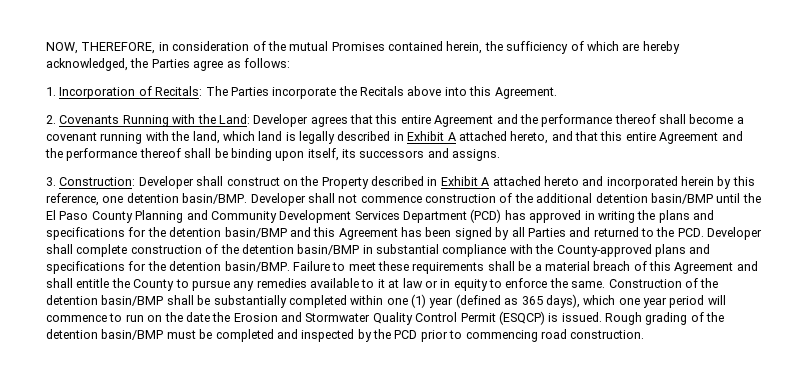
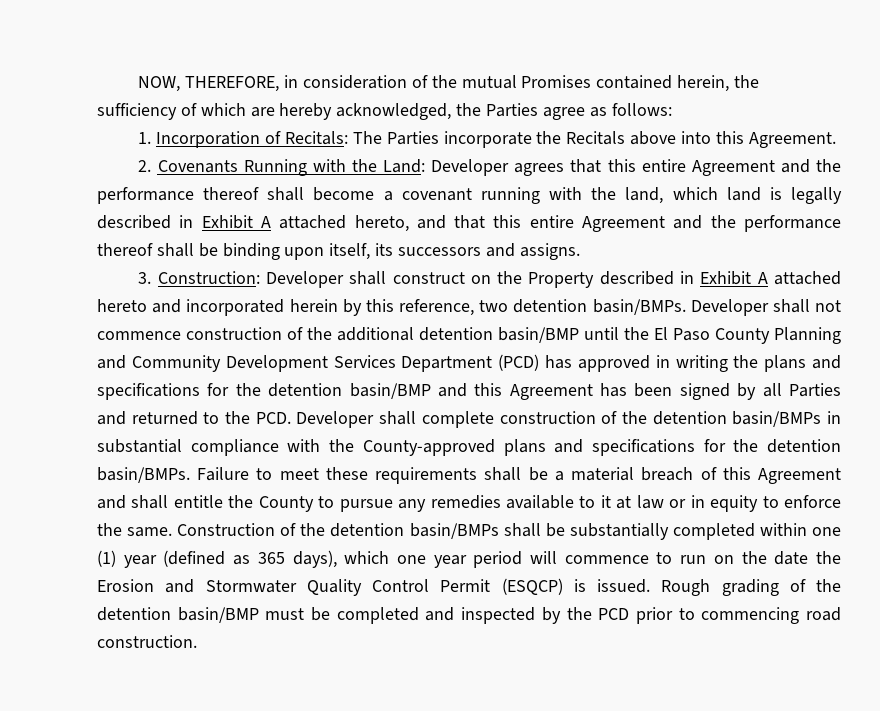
[102,193,248,204] one detention basin/BMP. -> [479,299,686,315] two detention basin/BMPs.
[297,244,360,255] basin/BMP -> [732,411,822,427] basin/BMPs
[224,261,290,272] basin/BMP. -> [97,467,190,483] basin/BMPs.
[101,295,164,306] basin/BMP -> [409,523,499,539] basin/BMPs

